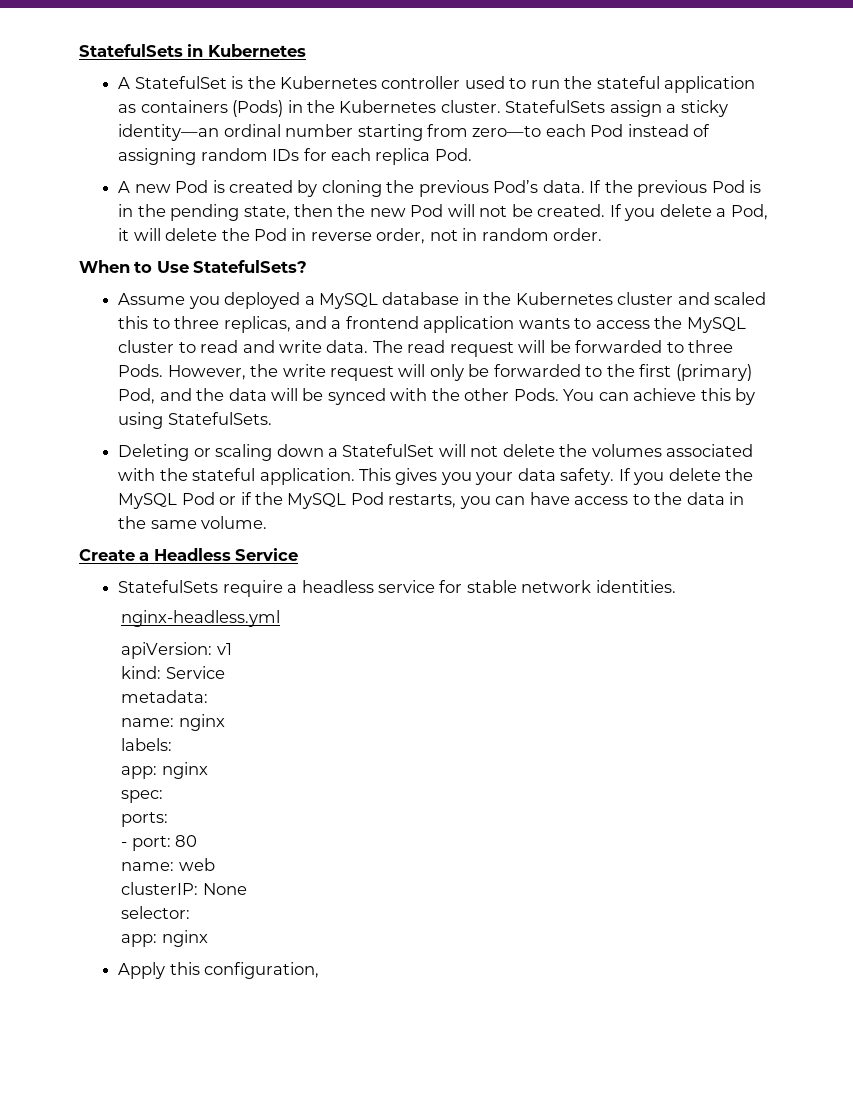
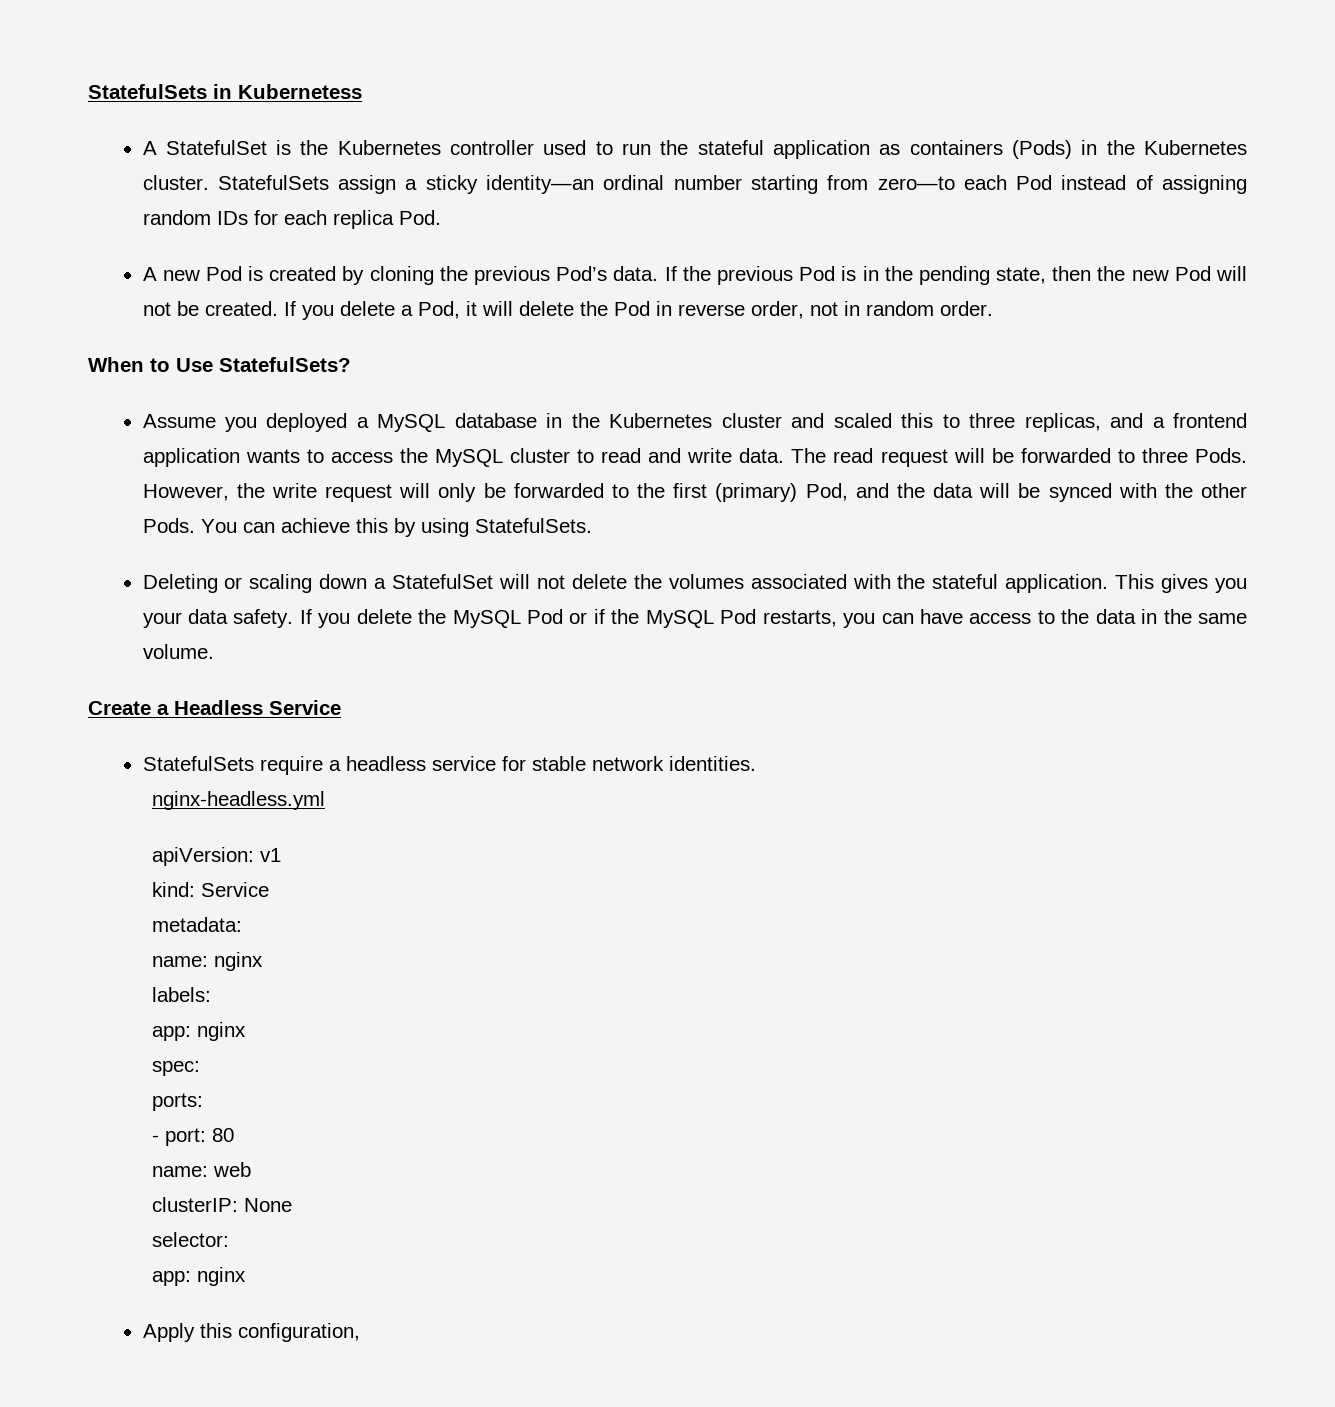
[207,44,306,57] Kubernetes -> [238,84,362,99] Kubernetess

